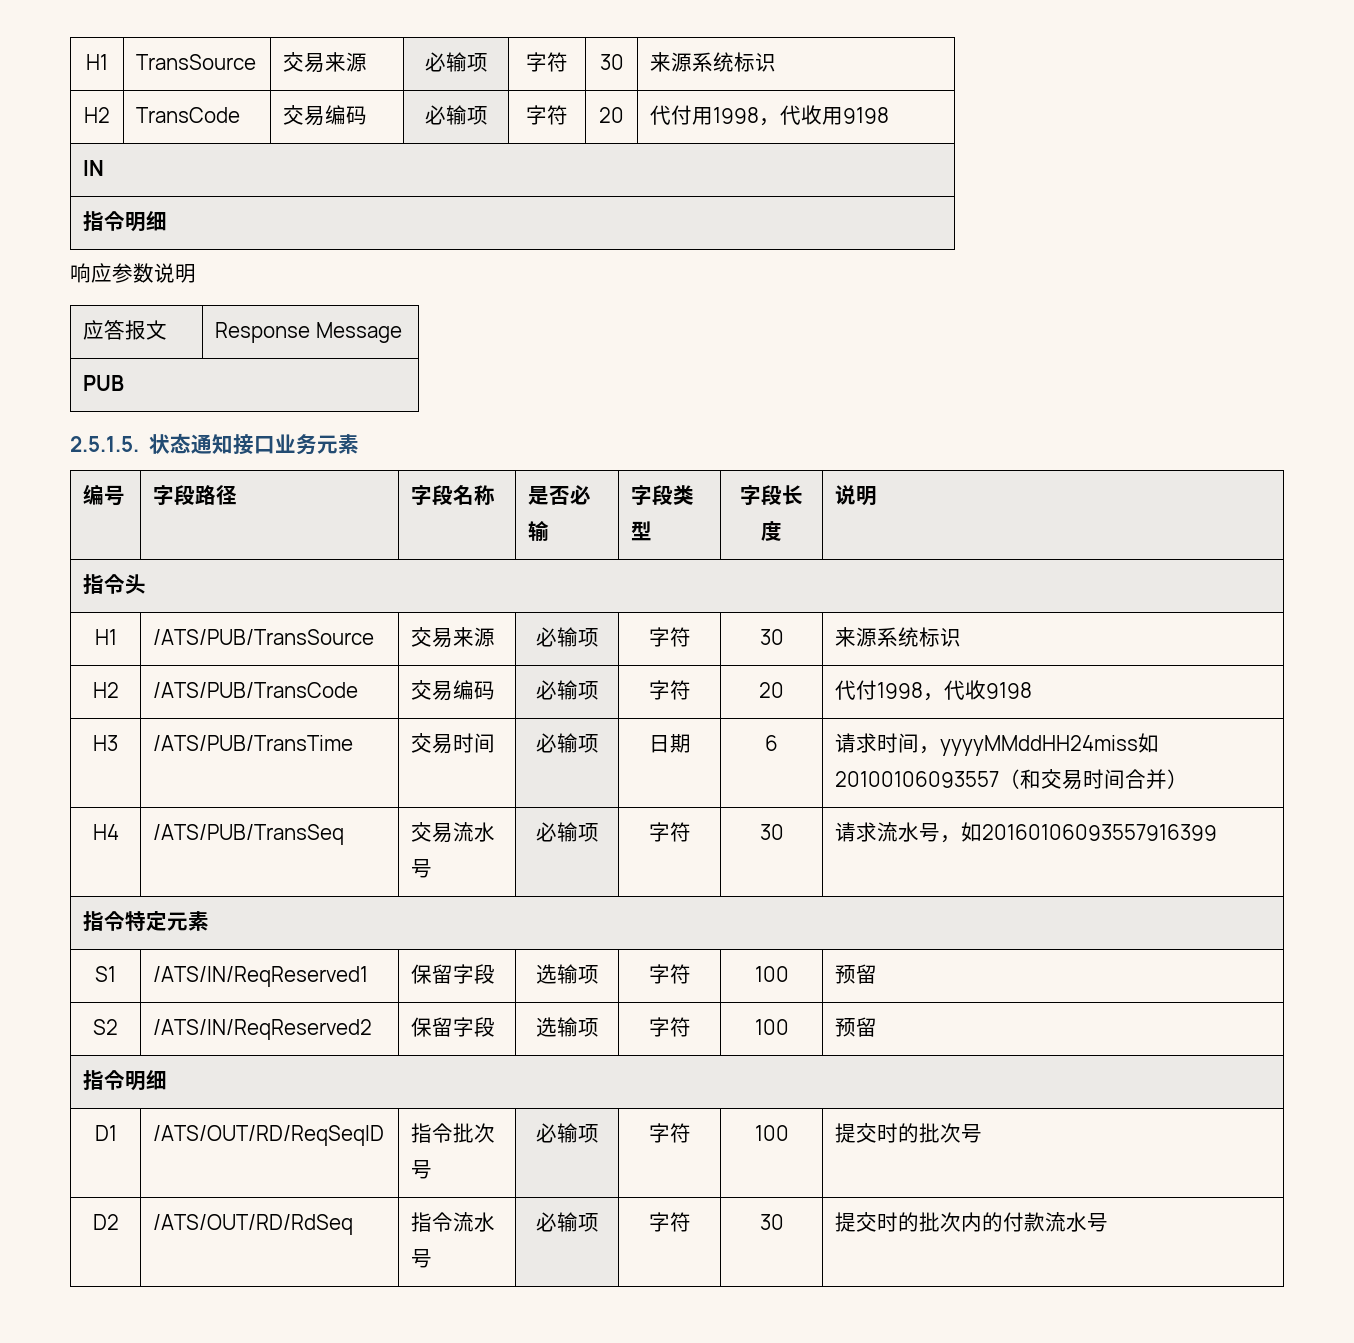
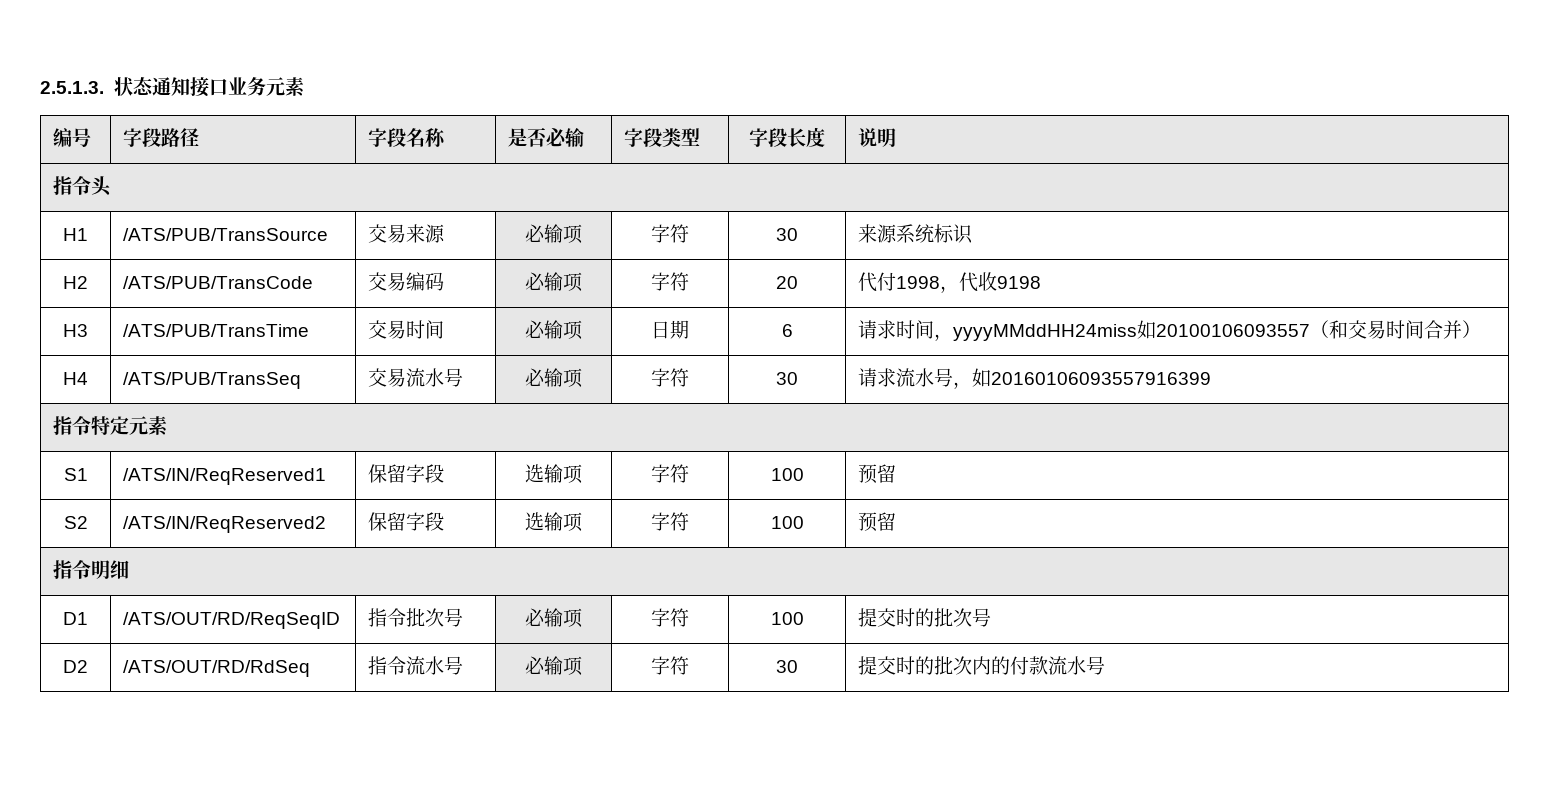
[86,54,108,70] [136,54,257,70] [283,52,368,73] [424,52,488,72] [526,52,568,72] [599,54,624,70] [650,52,777,72] [84,107,110,123] [136,107,241,123] [283,105,368,126] [424,105,488,125] [526,105,568,125] [599,107,624,123] [650,105,890,126] [83,160,105,176] [83,211,168,232] [70,263,196,283] [83,320,168,340] [215,322,402,343] [83,375,125,391] [70,436,139,452] H1 | TransSource | 交易来源 | 必输项 | 字符 | 30 | 来源系统标识 // H2 | TransCode | 交易编码 | 必输项 | 字符 | 20 | 代付用1998，代收用9198 // IN // 指令明细 // 响应参数说明 // 应答报文 | Response Message // PUB // 2.5.1.5. -> [40,81,104,94] 2.5.1.3.

